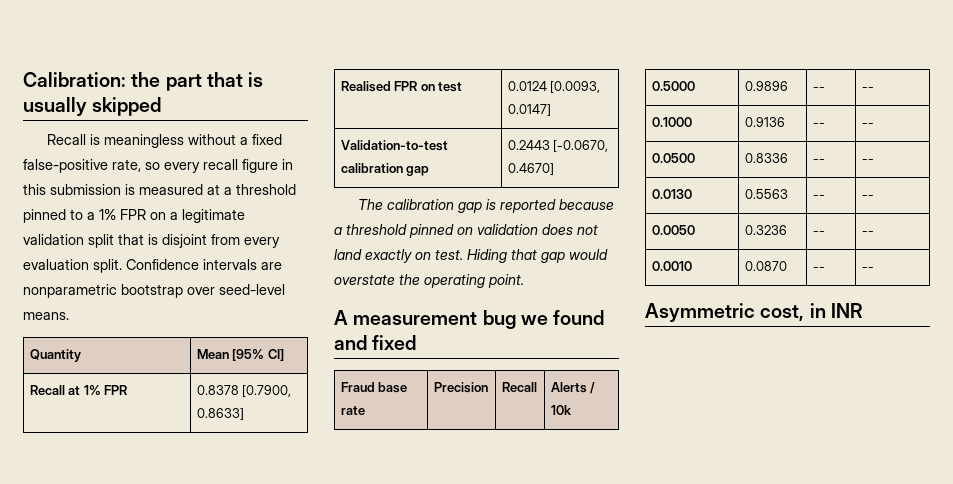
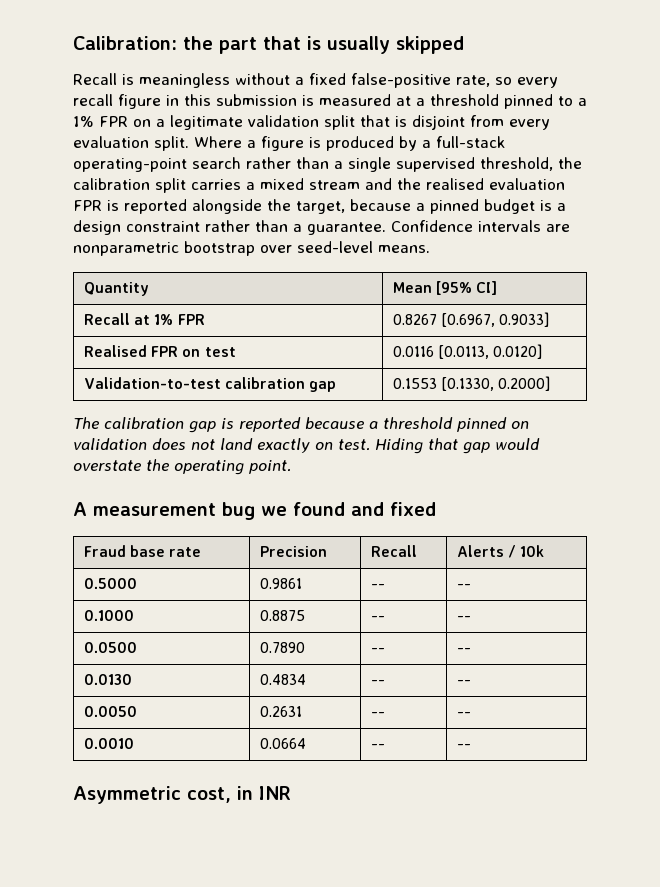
(122, 266) none -> [194,136,505,151] [73,157,582,172] [73,178,565,193] [73,199,566,214] [73,220,386,235] Where a figure is produced by a full-stack operating-point search rather than a single supervised threshold, the calibration split carries a mixed stream and the realised evaluation FPR is reported alongside the target, because a pinned budget is a design constraint rather than a guarantee.
[196,385,292,397] [196,408,244,420] 0.8378 [0.7900, 0.8633] -> [393,312,550,327] 0.8267 [0.6967, 0.9033]
[507,81,601,93] [507,104,551,116] 0.0124 [0.0093, 0.0147] -> [393,344,543,359] 0.0116 [0.0113, 0.0120]
[507,140,609,152] [507,163,554,175] 0.2443 [-0.0670, 0.4670] -> [393,376,551,391] 0.1553 [0.1330, 0.2000]
[744,81,788,91] 0.9896 -> [260,578,303,589] 0.9861
[744,117,785,127] 0.9136 -> [260,610,306,621] 0.8875
[744,153,788,163] 0.8336 -> [260,642,306,653] 0.7890
[744,189,788,199] 0.5563 -> [260,674,307,685] 0.4834
[744,225,787,235] 0.3236 -> [260,706,303,717] 0.2631
[744,261,787,271] 0.0870 -> [260,738,307,749] 0.0664

